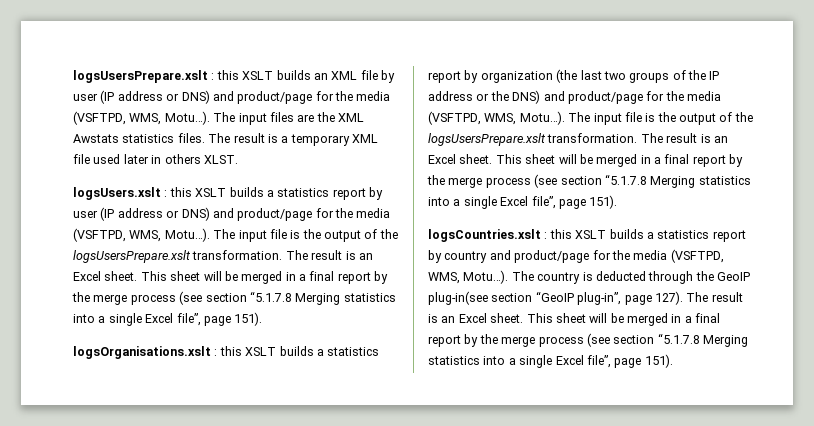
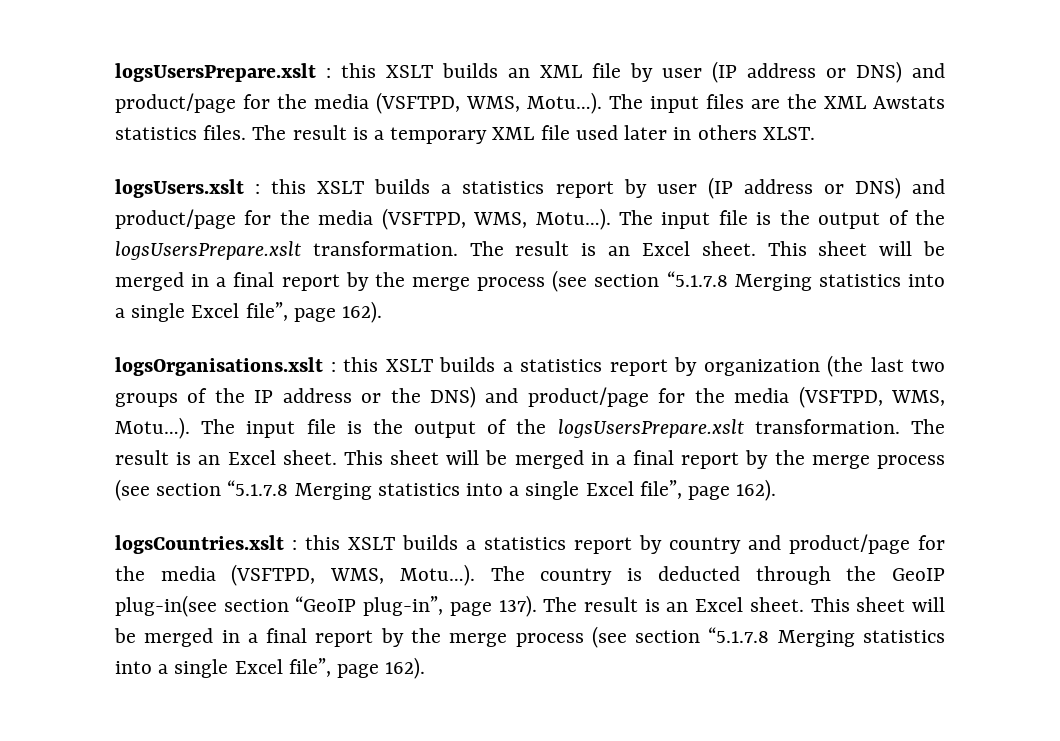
[234,312,263,326] 151). -> [342,301,383,323] 162).
[589,195,618,209] 151). -> [736,479,777,501] 162).
[654,291,683,305] 127). -> [498,595,537,617] 137).
[644,354,673,368] 151). -> [385,657,426,679] 162).

